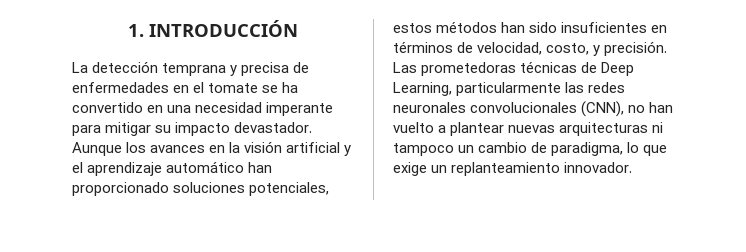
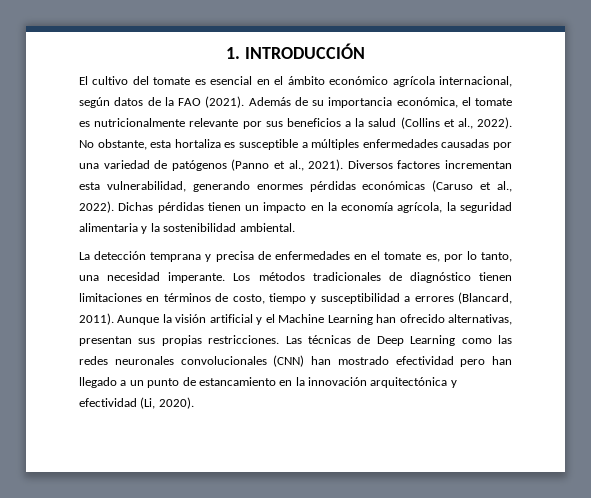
(298, 28) none -> [79,76,512,87] [79,96,512,108] [79,117,513,129] [79,139,512,150] [79,159,512,171] [79,180,512,192] [79,201,512,213] [79,223,295,234] // El cultivo del tomate es esencial en el ámbito económico agrícola internacional, según datos de la FAO (2021). Además de su importancia económica, el tomate es nutricionalmente relevante por sus beneficios a la salud (Collins et al., 2022). No obstante, esta hortaliza es susceptible a múltiples enfermedades causadas por una variedad de patógenos (Panno et al., 2021). Diversos factores incrementan esta vulnerabilidad, generando enormes pérdidas económicas (Caruso et al., 2022). Dichas pérdidas tienen un impacto en la economía agrícola, la seguridad alimentaria y la sostenibilidad ambiental.
[262,82,299,93] [72,102,334,116] [72,122,313,136] [72,142,226,156] se ha convertido en una necesidad imperante para mitigar su impacto devastador. Aunque los avances en -> [425,251,512,262] [79,272,512,283] [79,292,512,304] [79,313,160,325] es, por lo tanto, una necesidad imperante. Los métodos tradicionales de diagnóstico tienen limitaciones en términos de costo, tiempo y susceptibilidad a errores (Blancard, 2011). Aunque
[87,161,273,176] [72,182,330,196] [393,21,668,33] [393,41,668,56] [393,62,517,76] aprendizaje automático han proporcionado soluciones potenciales, estos métodos han sido insuficientes en términos de velocidad, costo, y precisión. Las prometedoras -> [278,314,512,325] [79,335,302,346] Machine Learning han ofrecido alternativas, presentan sus propias restricciones. Las
[393,82,562,96] Learning, particularmente -> [410,335,492,346] Learning como
[581,101,674,117] [393,122,664,136] [393,142,668,156] [393,162,633,176] (CNN), no han vuelto a plantear nuevas arquitecturas ni tampoco un cambio de paradigma, lo que exige un replanteamiento innovador. -> [273,355,512,367] [79,377,457,388] [79,397,194,409] (CNN) han mostrado efectividad pero han llegado a un punto de estancamiento en la innovación arquitectónica y efectividad (Li, 2020).

